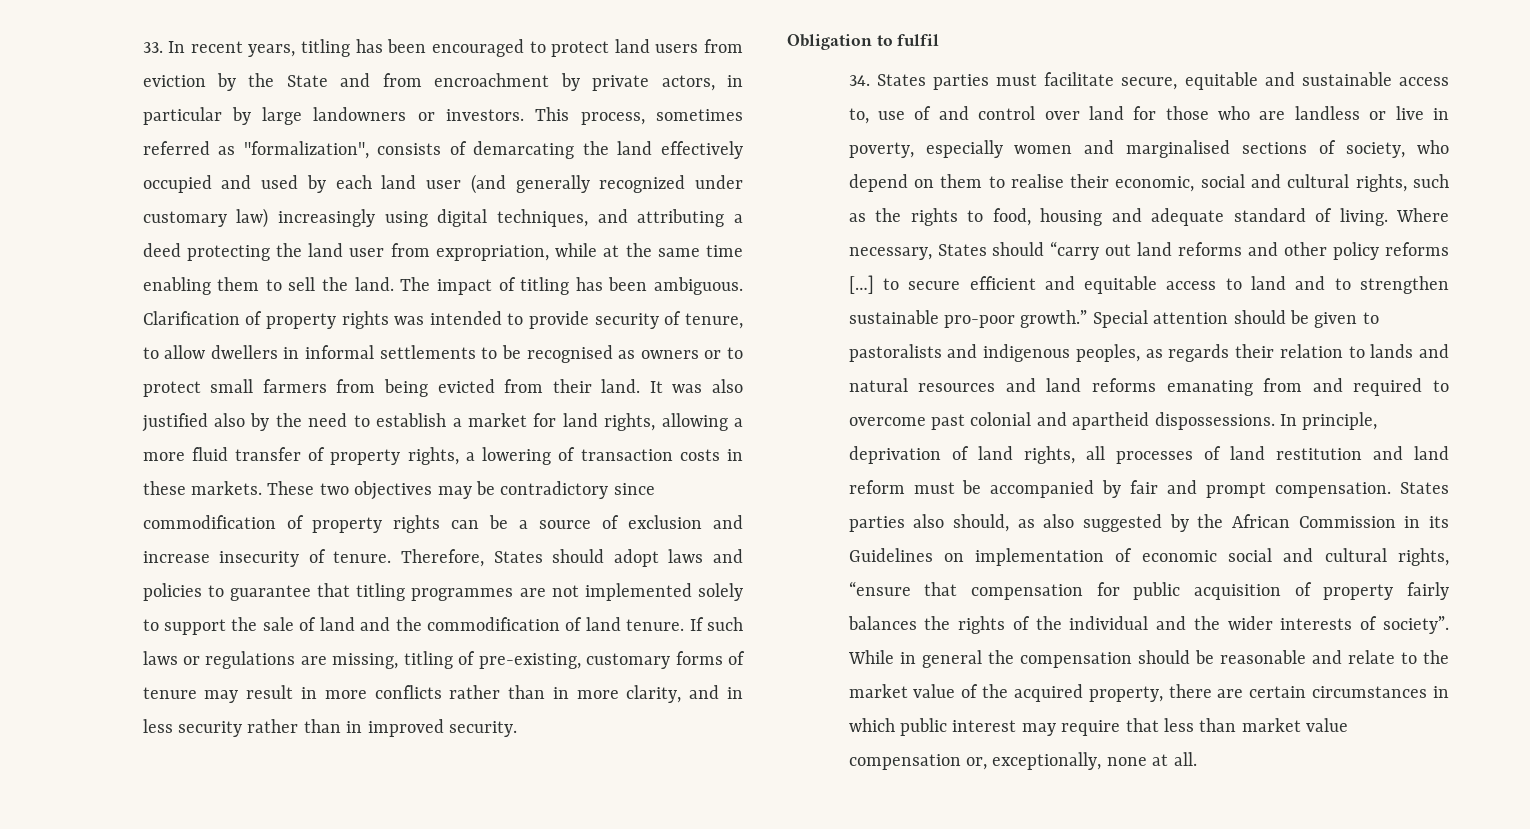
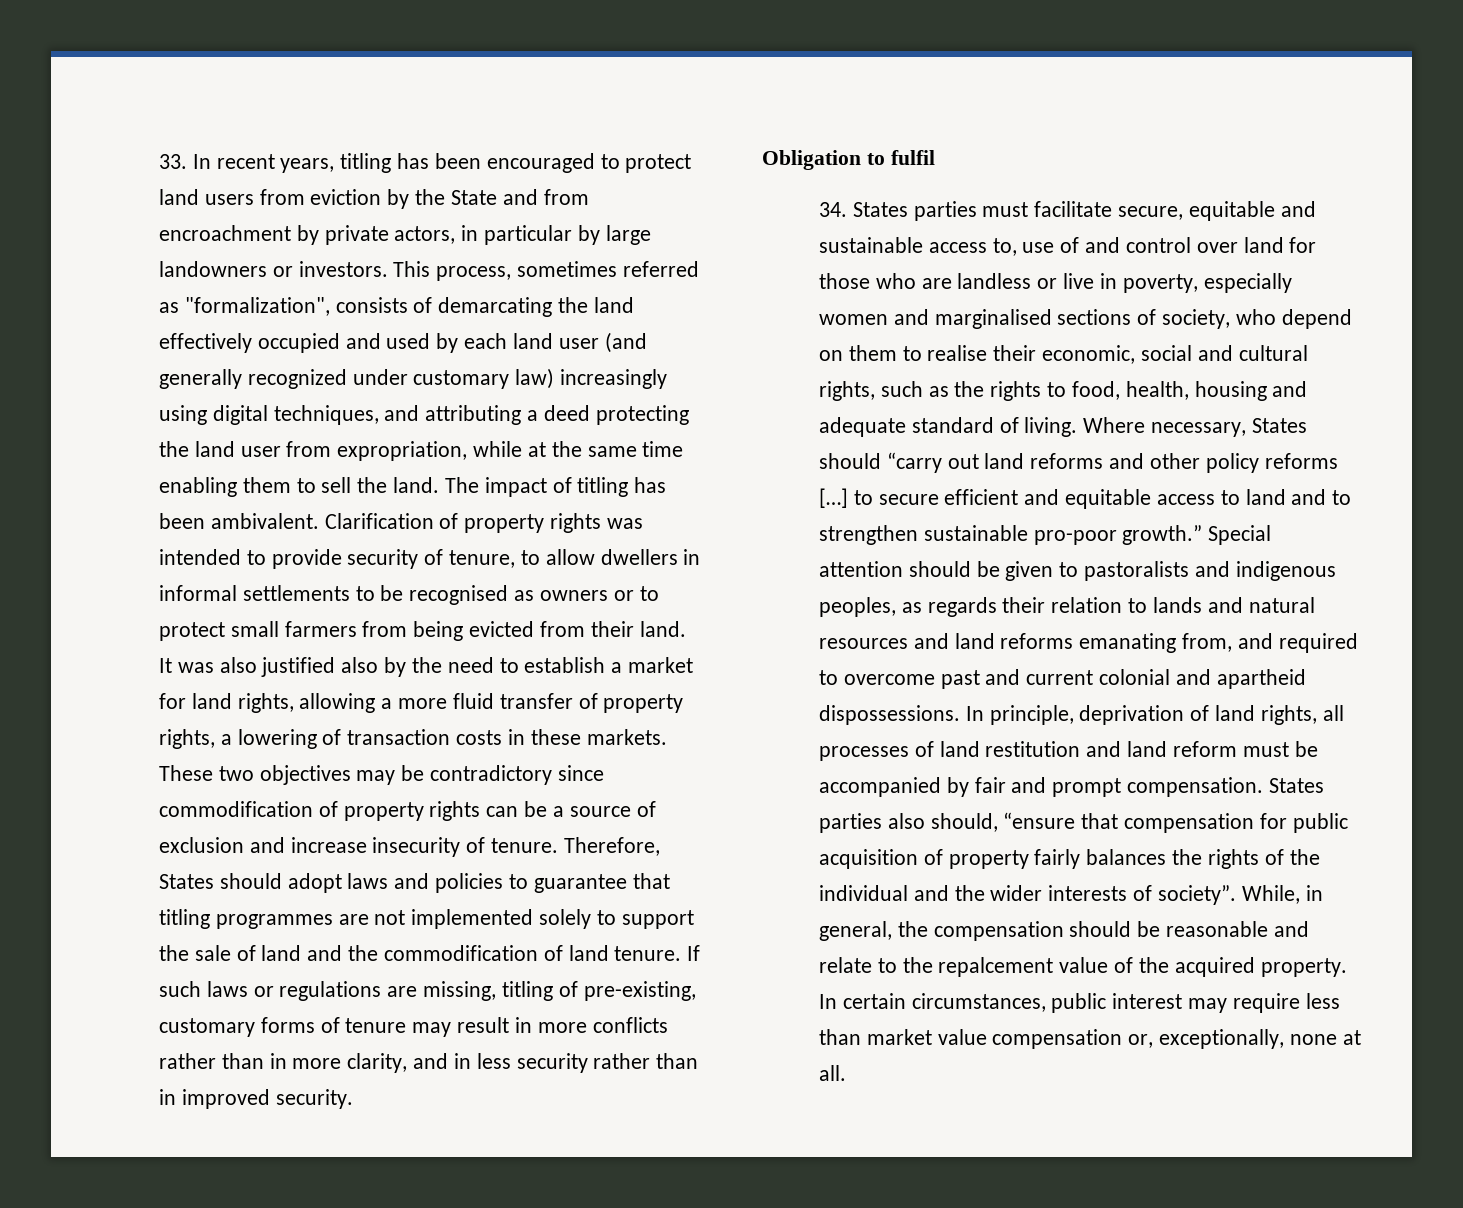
[654,277,744,295] ambiguous. -> [210,513,319,529] ambivalent.
(1031, 217) none -> [1125,381,1189,400] health,
[1263,378,1303,392] from -> [1182,633,1233,652] from,
(965, 422) none -> [985,669,1094,685] and current
[1017,514,1449,532] [848,548,1449,566] as also suggested by the African Commission in its Guidelines on implementation of economic social and cultural rights, -> (998, 822) none
[847,650,982,668] While in general -> [1241,885,1323,904] [819,921,893,941] While, in general,
[848,684,908,698] market -> [938,957,1054,977] repalcement
[1088,684,1449,702] [848,718,895,732] property, there are certain circumstances in which -> [1260,958,1347,977] [819,993,1046,1012] property. In certain circumstances,
[1125,718,1159,732] that -> (1300, 1003) none

